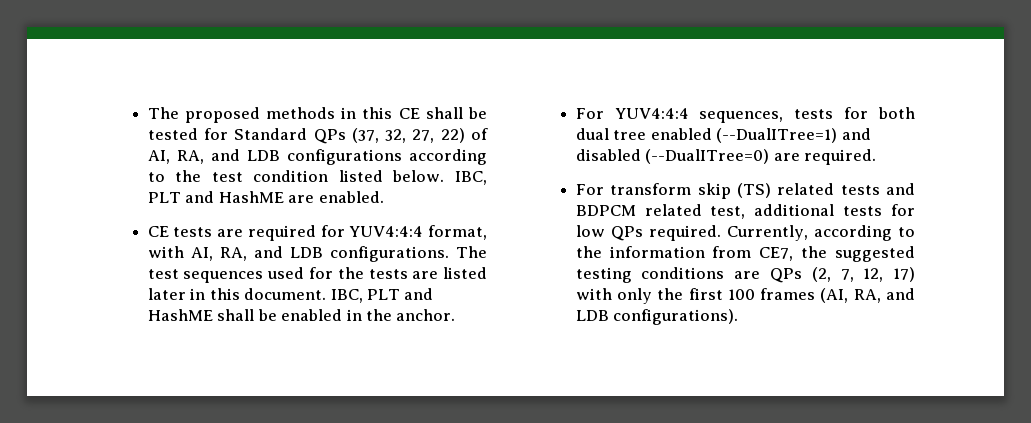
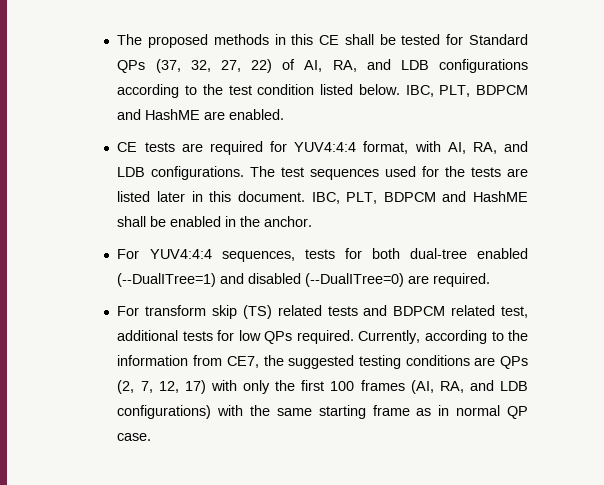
[147,192,181,203] PLT -> [439,85,528,97] PLT, BDPCM
[367,289,401,300] PLT -> [346,192,436,204] PLT, BDPCM
[575,128,647,140] dual tree -> [409,248,467,259] dual-tree
[613,309,739,325] configurations). -> [117,405,528,419] [117,433,152,441] configurations) with the same starting frame as in normal QP case.

